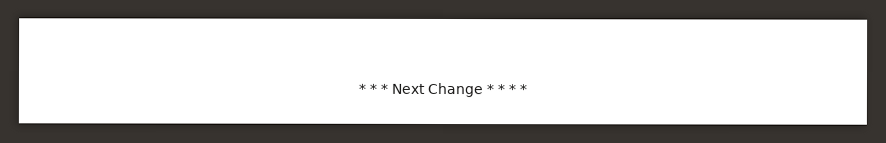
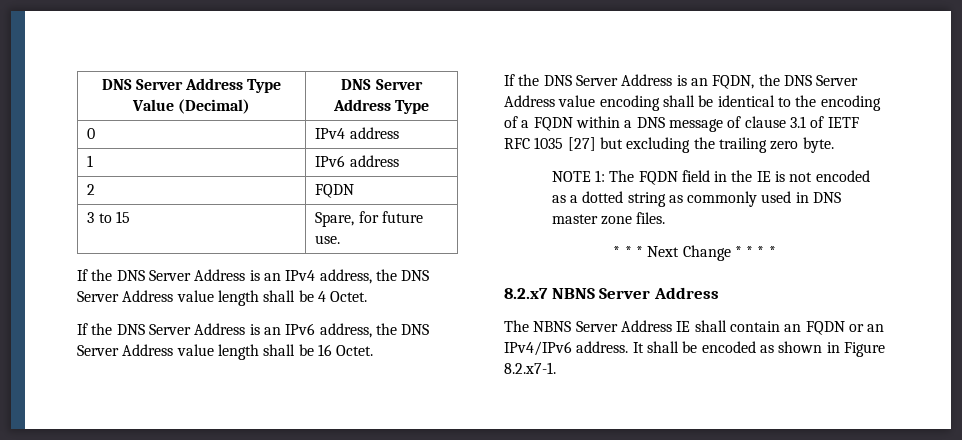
(358, 88) none -> [101,78,282,93] [131,99,251,114] [341,79,423,90] [332,99,430,114] [87,128,96,139] [315,127,399,139] [87,155,94,167] [315,155,399,167] [87,184,96,195] [315,184,355,198] [87,211,131,223] [315,211,424,227] [315,235,341,244] [77,269,430,284] [77,290,368,306] [77,323,430,338] [77,344,374,360] [504,74,859,89] [504,95,881,111] [504,116,859,132] [504,137,834,153] [551,170,870,185] [551,191,842,207] [551,212,666,225] DNS Server Address Type Value (Decimal) | DNS Server Address Type // 0 | IPv4 address // 1 | IPv6 address // 2 | FQDN // 3 to 15 | Spare, for future use. // If the DNS Server Address is an IPv4 address, the DNS Server Address value length shall be 4 Octet. // If the DNS Server Address is an IPv6 address, the DNS Server Address value length shall be 16 Octet. // If the DNS Server Address is an FQDN, the DNS Server Address value encoding shall be identical to the encoding of a FQDN within a DNS message of clause 3.1 of IETF RFC 1035 [27] but excluding the trailing zero byte. // NOTE 1: The FQDN field in the IE is not encoded as a dotted string as commonly used in DNS master zone files. //
(527, 89) none -> [504,287,719,299] [504,320,885,335] [504,341,885,357] [504,362,556,374] // 8.2.x7 NBNS Server Address // The NBNS Server Address IE shall contain an FQDN or an IPv4/IPv6 address. It shall be encoded as shown in Figure 8.2.x7-1.

